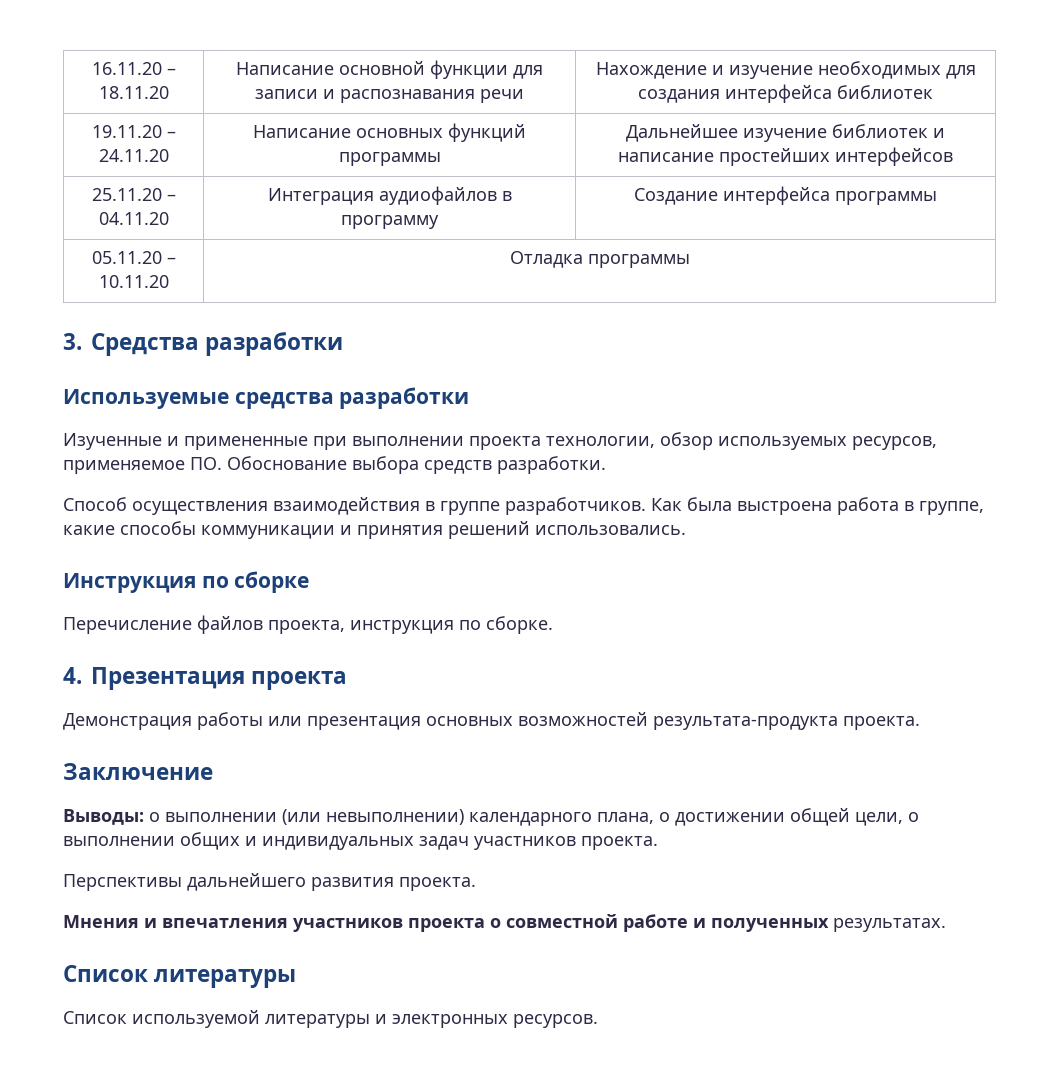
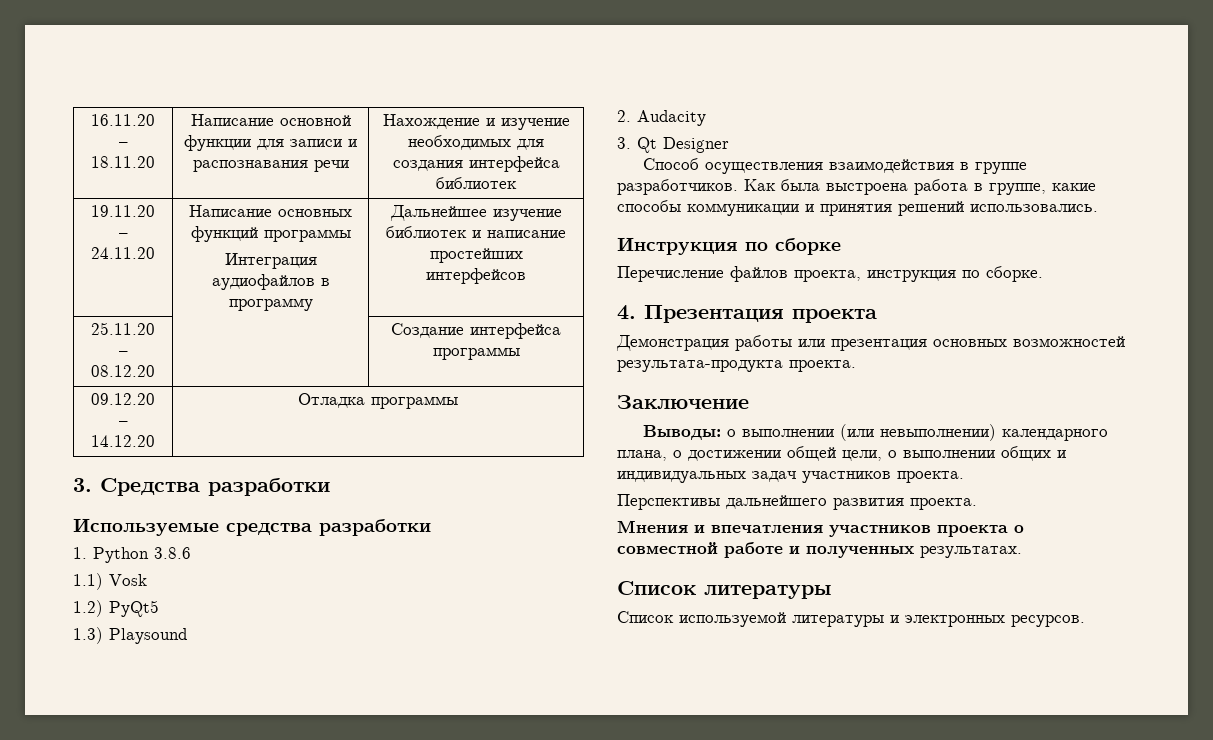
(441, 159) none -> [224,253,317,269] [211,274,330,290] [228,298,313,311] // Интеграция аудиофайлов в программу
[98,212,169,225] [267,186,512,205] [341,215,440,229] 04.11.20 | Интеграция аудиофайлов в программу -> [91,365,155,377] 08.12.20 |
[91,251,176,264] [98,275,169,288] 05.11.20 – 10.11.20 -> [91,393,155,405] [118,421,128,426] [91,435,155,447] 09.12.20 – 14.12.20
[63,432,937,450] [63,456,606,474] Изученные и примененные при выполнении проекта технологии, обзор используемых ресурсов, применяемое ПО. Обоснование выбора средств разработки. -> [73,547,191,563] [73,573,147,590] [73,600,159,617] [73,627,187,644] [617,110,706,126] [617,137,729,153] 1. Python 3.8.6 // 1.1) Vosk // 1.2) PyQt5 // 1.3) Playsound // 2. Audacity // 3. Qt Designer

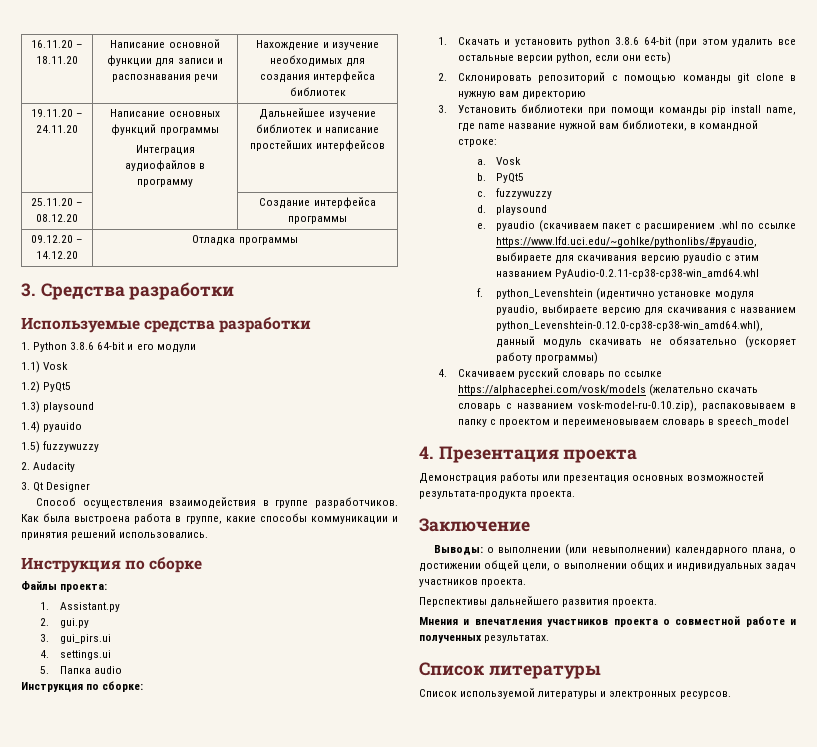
(191, 553) none -> [97,342,196,353] 64-bit и его модули
[109,628,187,644] Playsound -> [43,402,95,412] [21,421,83,433] [21,441,100,453] playsound // 1.4) pyauido // 1.5) fuzzywuzzy
[617,266,1043,282] Перечисление файлов проекта, инструкция по сборке. -> [21,581,108,592] [40,602,120,612] [40,618,89,628] [40,634,111,644] [40,650,111,660] [40,666,122,674] [21,681,144,692] [438,36,796,48] [457,52,672,64] [438,72,796,84] [457,91,586,100] [438,104,796,116] [457,120,759,132] [457,139,497,147] [476,157,522,165] [476,173,525,183] [476,188,553,199] [476,205,548,215] [476,220,796,232] [496,236,758,247] [496,252,759,264] [496,269,760,279] [476,288,754,300] [496,304,796,316] [496,320,764,332] [496,336,796,348] [496,352,599,364] [438,368,663,379] [457,384,758,396] [457,400,796,412] [457,417,790,427] Файлы проекта: // 1. Assistant.py // 2. gui.py // 3. gui_pirs.ui // 4. settings.ui // 5. Папка audio // Инструкция по сборке: // 1. Скачать и установить python 3.8.6 64-bit (при этом удалить все остальные версии python, если они есть) // 2. Склонировать репозиторий с помощью команды git clone в нужную вам директорию // 3. Установить библиотеки при помощи команды pip install name, где name название нужной вам библиотеки, в командной строке: // a. Vosk // b. PyQt5 // c. fuzzywuzzy // d. playsound // e. pyaudio (скачиваем пакет с расширением .whl по ссылке https://www.lfd.uci.edu/~gohlke/pythonlibs/#pyaudio, выбираете для скачивания версию pyaudio с этим названием PyAudio-0.2.11-cp38-cp38-win_amd64.whl // f. python_Levenshtein (идентично установке модуля pyaudio, выбираете версию для скачивания с названием python_Levenshtein-0.12.0-cp38-cp38-win_amd64.whl), данный модуль скачивать не обязательно (ускоряет работу программы) // 4. Скачиваем русский словарь по ссылке https://alphacephei.com/vosk/models (желательно скачать словарь с названием vosk-model-ru-0.10.zip), распаковываем в папку с проектом и переименовываем словарь в speech_model

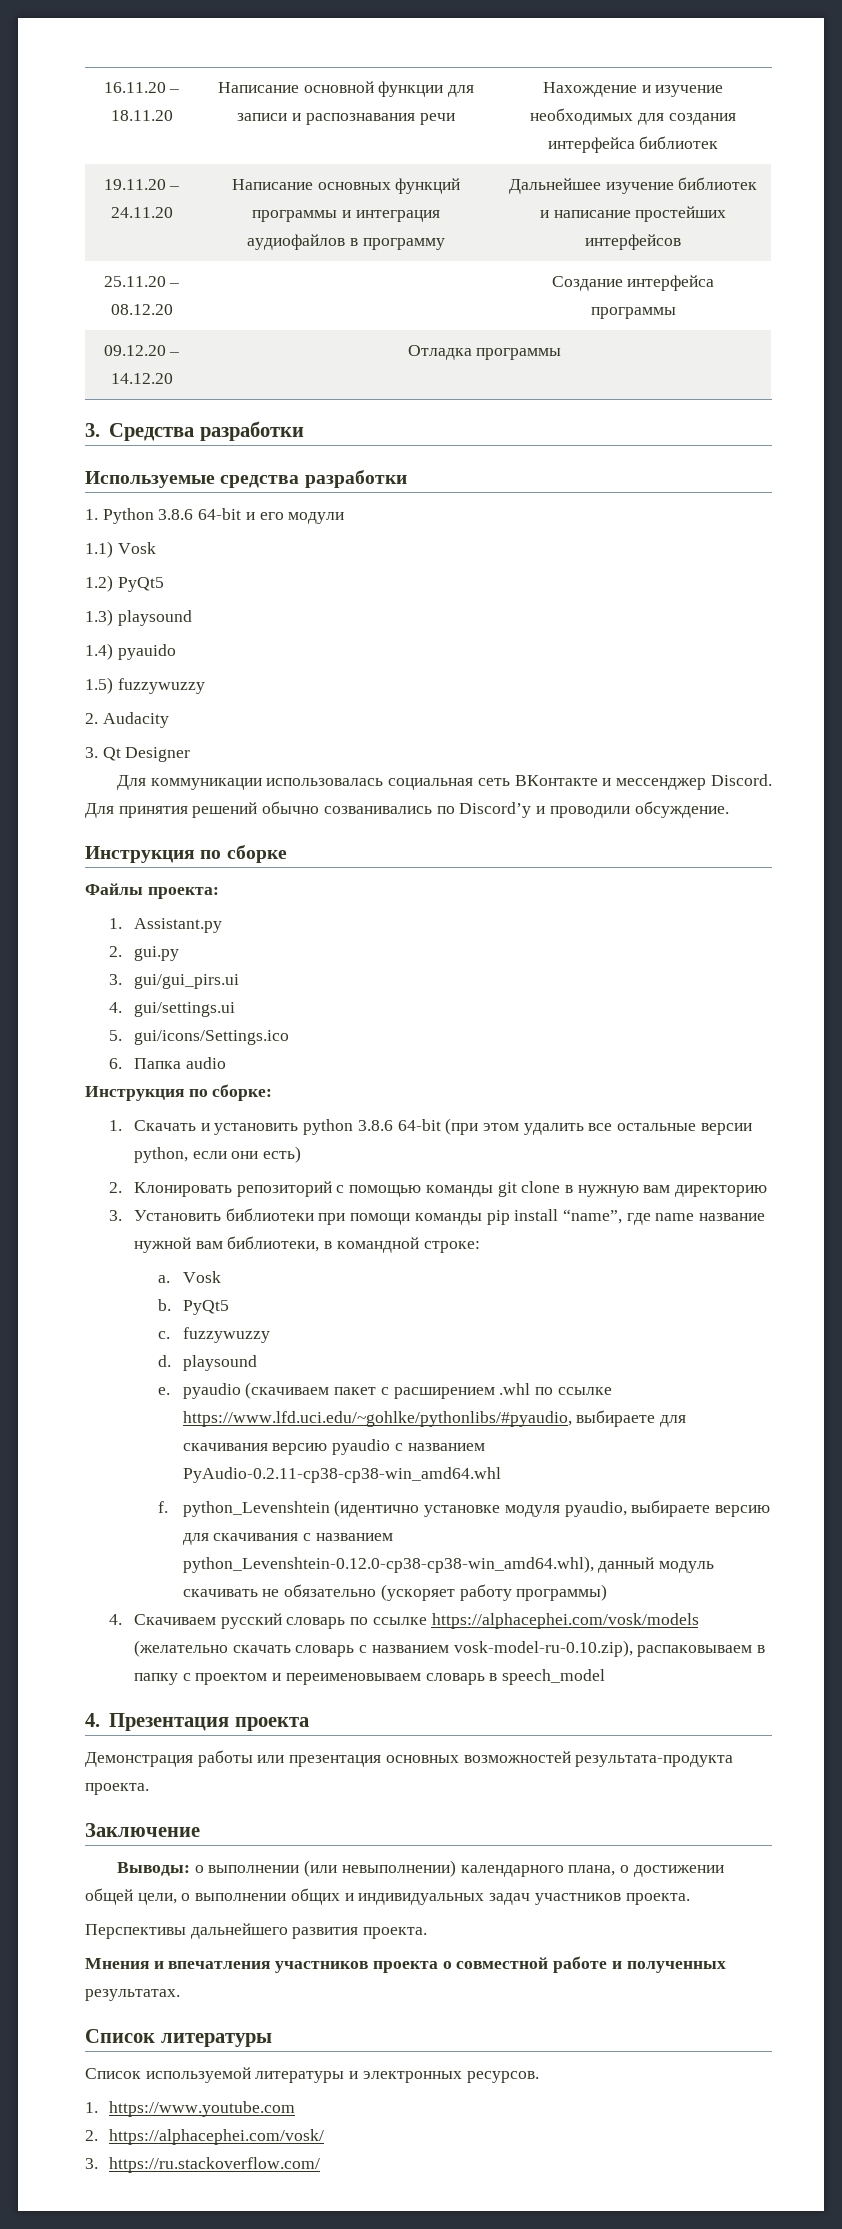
[135,145,195,155] // Интеграция -> [342,210,440,222] и интеграция
[36,497,398,509] [21,513,398,524] [21,529,209,540] Способ осуществления взаимодействия в группе разработчиков. Как была выстроена работа в группе, какие способы коммуникации и принятия решений использовались. -> [116,774,772,790] [85,801,729,818] Для коммуникации использовалась социальная сеть ВКонтакте и мессенджер Discord. Для принятия решений обычно созванивались по Discord’у и проводили обсуждение.
[59,634,111,644] [40,650,111,660] [40,666,50,674] gui_pirs.ui // 4. settings.ui // 5. -> [133,974,239,989] [109,1002,235,1017] [109,1030,289,1045] [109,1058,123,1069] gui/gui_pirs.ui // 4. gui/settings.ui // 5. gui/icons/Settings.ico // 6.
[457,73,532,83] Склонировать -> [133,1182,232,1197] Клонировать
[766,107,796,115] name, -> [562,1209,622,1224] “name”,
[733,255,759,261] этим -> (403, 1447) none
(731, 695) none -> [85,2101,296,2117] [85,2129,325,2145] [85,2157,321,2173] // 1. https://www.youtube.com // 2. https://alphacephei.com/vosk/ // 3. https://ru.stackoverflow.com/

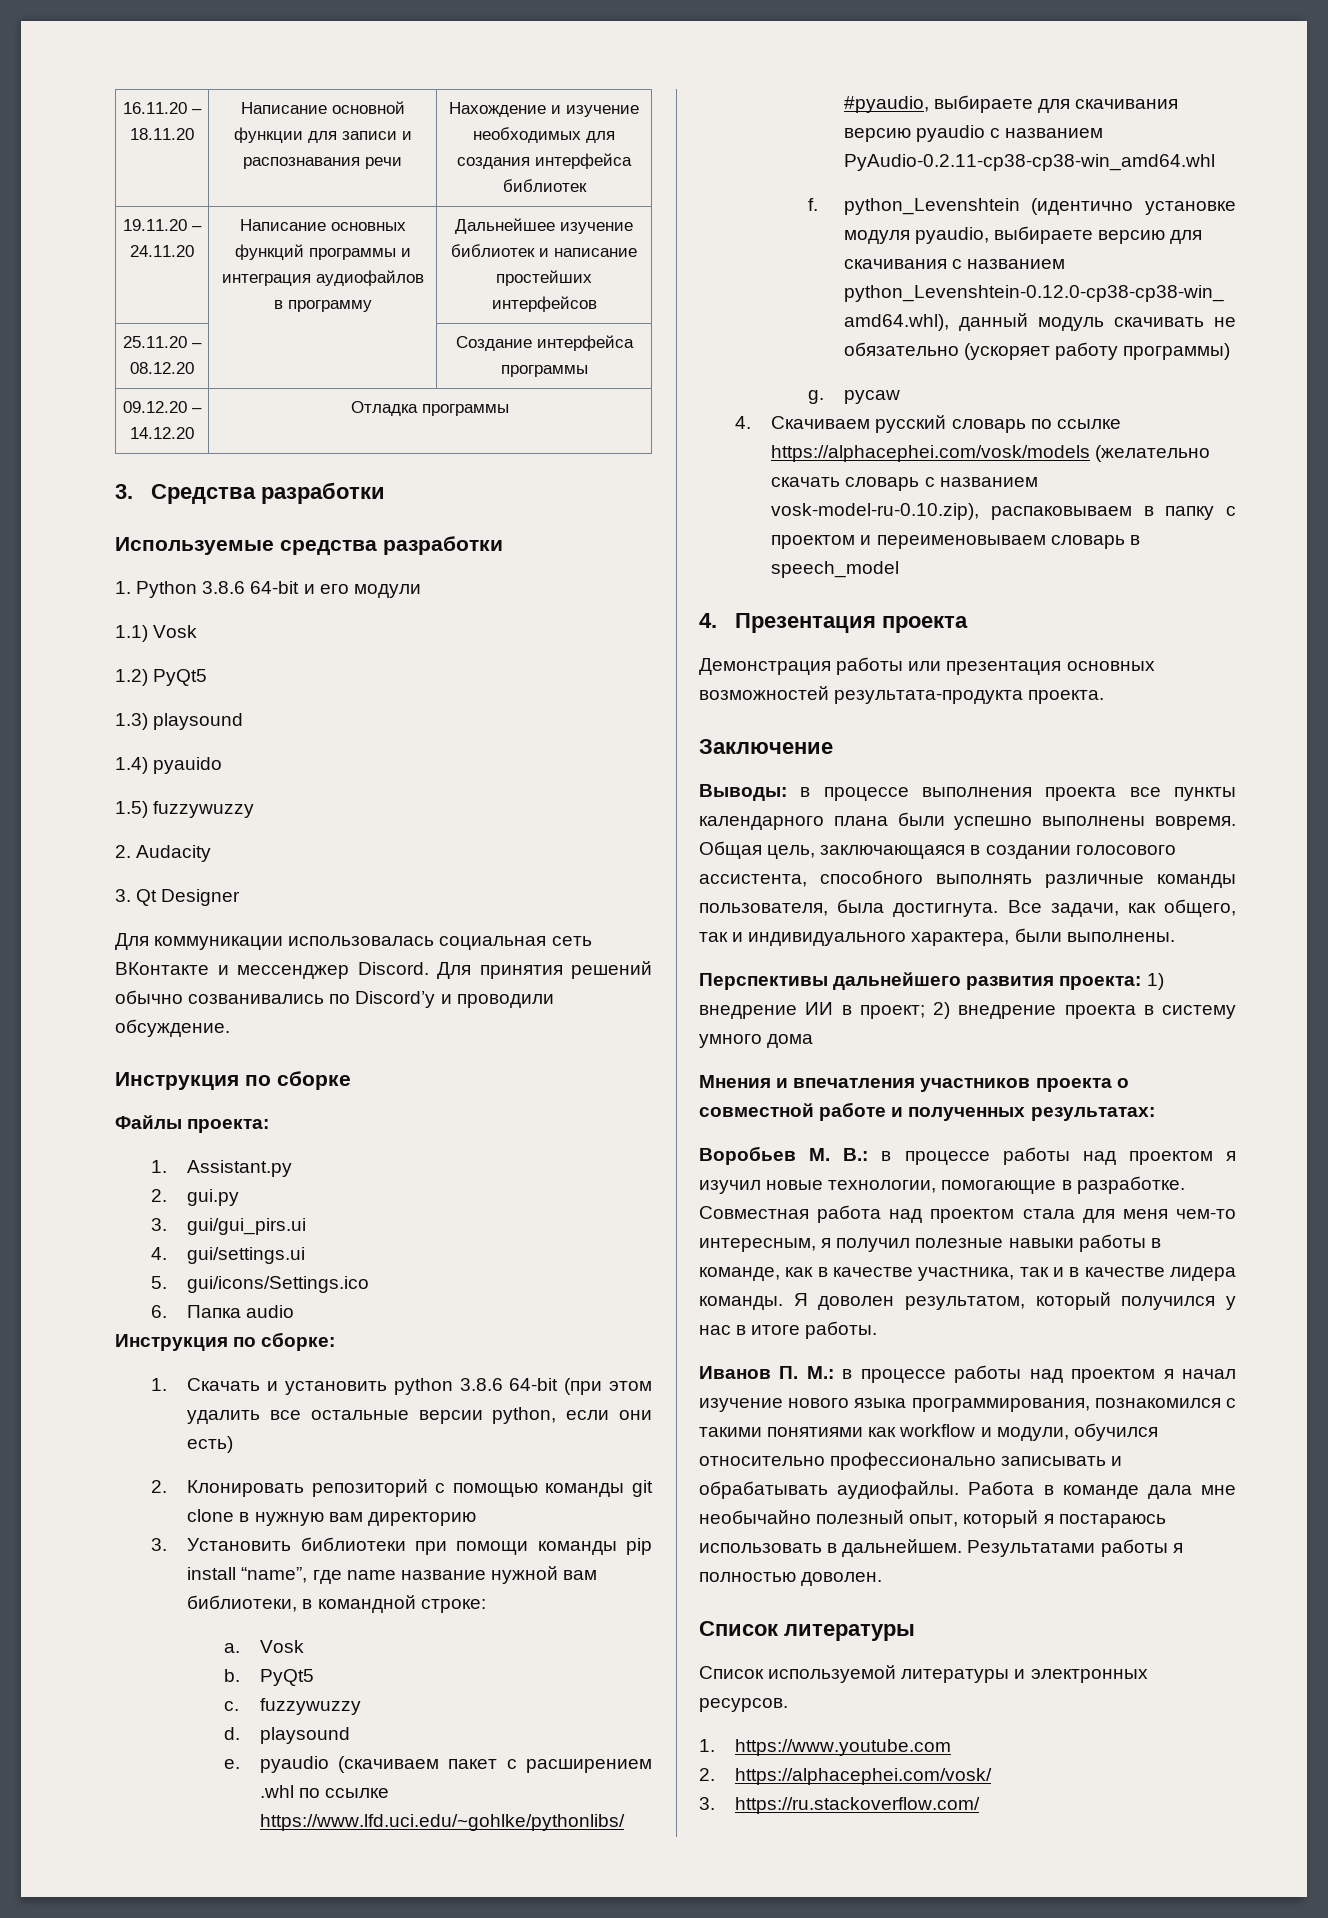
(608, 1592) none -> [807,390,900,404] // g. pycaw
[194,1860,724,1877] [85,1888,690,1905] [85,1923,428,1939] о выполнении (или невыполнении) календарного плана, о достижении общей цели, о выполнении общих и индивидуальных задач участников проекта. // Перспективы дальнейшего развития проекта. -> [800,787,1236,801] [699,812,1236,830] [699,841,1176,859] [699,870,1236,888] [699,899,1236,917] [699,928,1175,946] [699,972,1164,990] [699,1002,1236,1019] [699,1034,814,1048] в процессе выполнения проекта все пункты календарного плана были успешно выполнены вовремя. Общая цель, заключающаяся в создании голосового ассистента, способного выполнять различные команды пользователя, была достигнута. Все задачи, как общего, так и индивидуального характера, были выполнены. // Перспективы дальнейшего развития проекта: 1) внедрение ИИ в проект; 2) внедрение проекта в систему умного дома
[85,1989,180,2001] результатах. -> [1030,1107,1155,1121] [699,1146,1236,1165] [699,1176,1185,1194] [699,1205,1236,1223] [699,1234,1161,1252] [699,1267,1236,1281] [699,1292,1236,1310] [699,1321,878,1339] [699,1365,1236,1383] [699,1398,1236,1412] [699,1423,1158,1441] [699,1452,1123,1470] [699,1481,1236,1499] [699,1510,1166,1528] [699,1539,1183,1557] [699,1572,883,1586] результатах: // Воробьев М. В.: в процессе работы над проектом я изучил новые технологии, помогающие в разработке. Совместная работа над проектом стала для меня чем-то интересным, я получил полезные навыки работы в команде, как в качестве участника, так и в качестве лидера команды. Я доволен результатом, который получился у нас в итоге работы. // Иванов П. М.: в процессе работы над проектом я начал изучение нового языка программирования, познакомился с такими понятиями как workflow и модули, обучился относительно профессионально записывать и обрабатывать аудиофайлы. Работа в команде дала мне необычайно полезный опыт, который я постараюсь использовать в дальнейшем. Результатами работы я полностью доволен.

